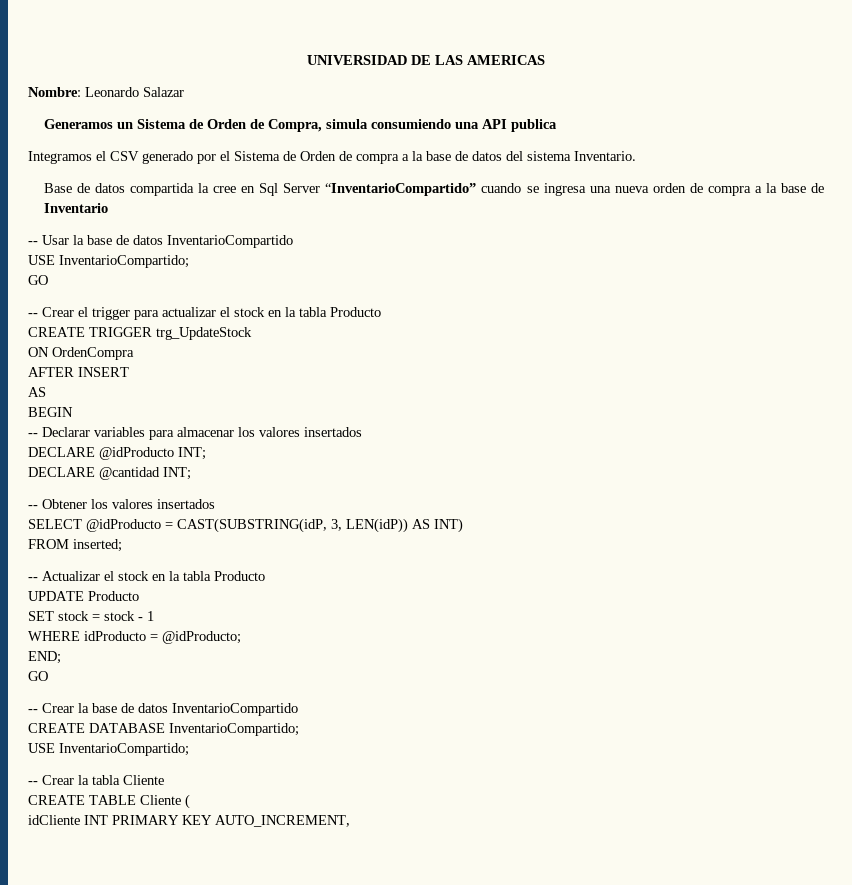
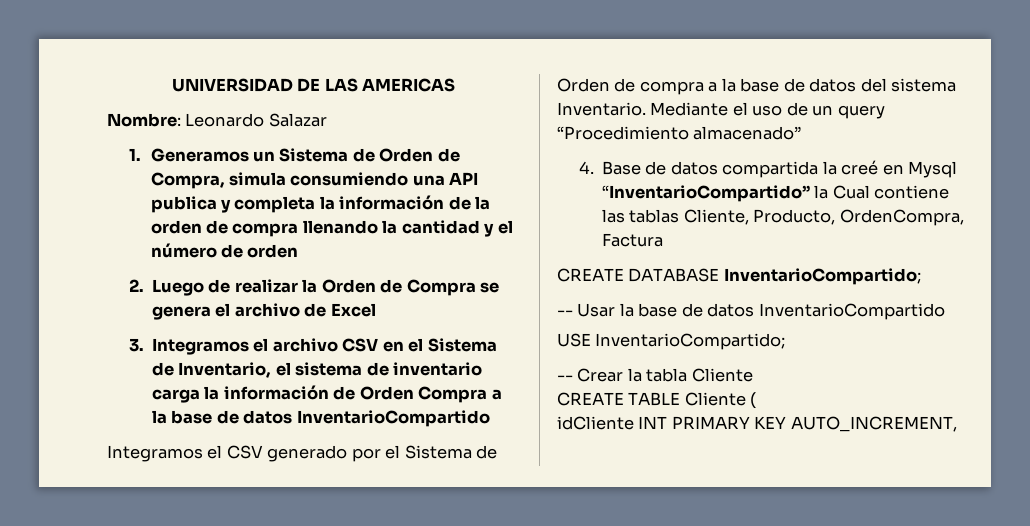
(184, 92) none -> [128,148,141,161] 1.
(558, 125) none -> [221,195,491,213] [150,220,513,237] [150,243,299,258] [128,279,500,296] [152,303,376,320] [128,338,497,355] [152,362,483,378] [152,385,502,403] [152,410,490,427] y completa la información de la orden de compra llenando la cantidad y el número de orden // 2. Luego de realizar la Orden de Compra se genera el archivo de Excel // 3. Integramos el archivo CSV en el Sistema de Inventario, el sistema de inventario carga la información de Orden Compra a la base de datos InventarioCompartido
(636, 156) // -> [650,102,885,119] [557,126,802,140] [578,161,594,174] Mediante el uso de un query “Procedimiento almacenado” // 4.
[213,183,825,196] [44,203,109,213] cree en Sql Server “InventarioCompartido” cuando se ingresa una nueva orden de compra a la base de Inventario -> [841,160,958,178] [602,185,950,202] [602,209,964,226] [602,233,664,247] [557,268,921,285] creé en Mysql “InventarioCompartido” la Cual contiene las tablas Cliente, Producto, OrdenCompra, Factura // CREATE DATABASE InventarioCompartido;
[28,275,48,285] [28,307,381,320] [28,327,252,340] [28,347,134,360] [28,367,129,377] [28,387,46,397] [28,407,73,417] [28,427,362,440] [28,447,206,460] [28,467,191,480] [28,499,215,509] [28,518,463,533] [28,539,122,552] [28,571,265,581] [28,591,139,601] [28,611,154,621] [28,631,241,644] [28,651,61,664] [28,671,48,681] [28,703,298,716] [28,723,299,736] [28,743,189,756] // GO // -- Crear el trigger para actualizar el stock en la tabla Producto // CREATE TRIGGER trg_UpdateStock // ON OrdenCompra // AFTER INSERT // AS // BEGIN // -- Declarar variables para almacenar los valores insertados // DECLARE @idProducto INT; // DECLARE @cantidad INT; // -- Obtener los valores insertados // SELECT @idProducto = CAST(SUBSTRING(idP, 3, LEN(idP)) AS INT) // FROM inserted; // -- Actualizar el stock en la tabla Producto // UPDATE Producto // SET stock = stock - 1 // WHERE idProducto = @idProducto; // END; // GO // -- Crear la base de datos InventarioCompartido // CREATE DATABASE InventarioCompartido; // USE InventarioCompartido; -> (786, 341) none

